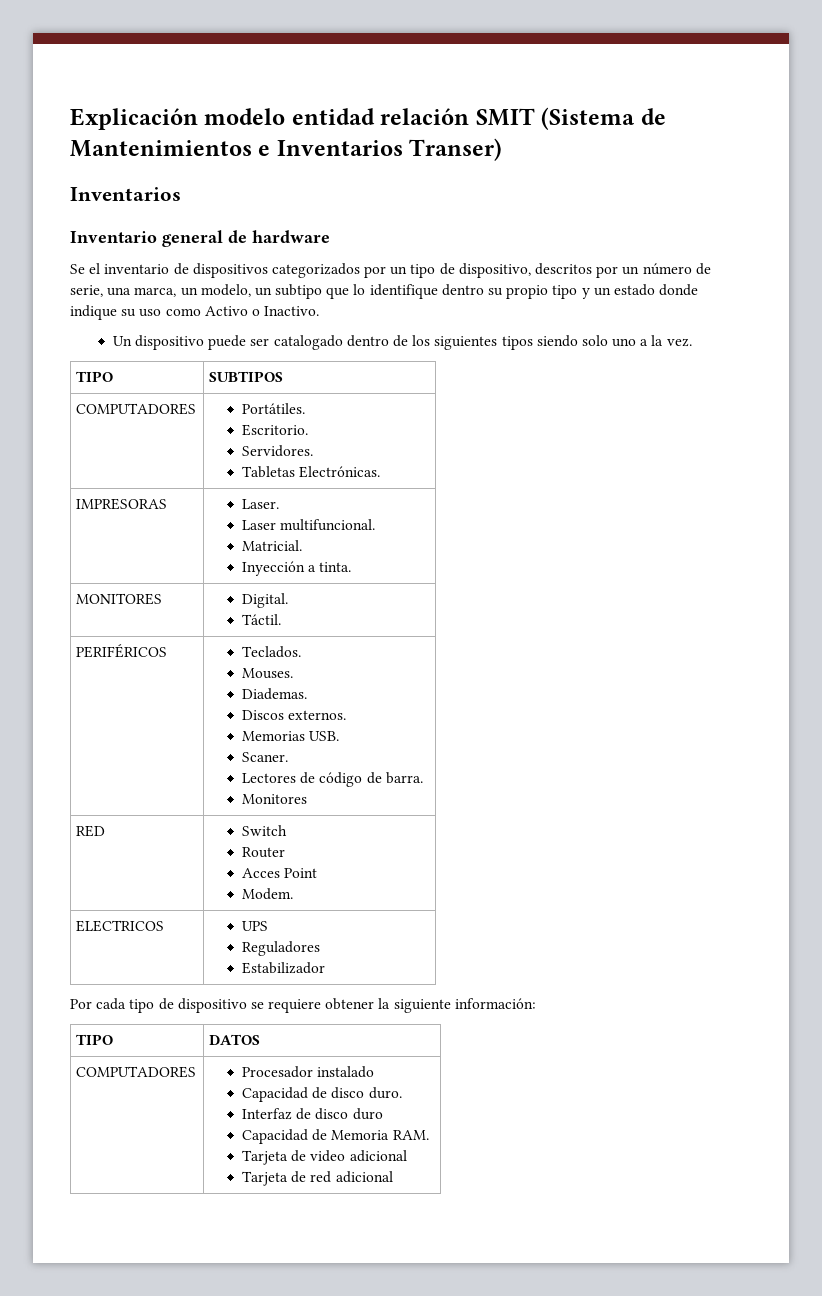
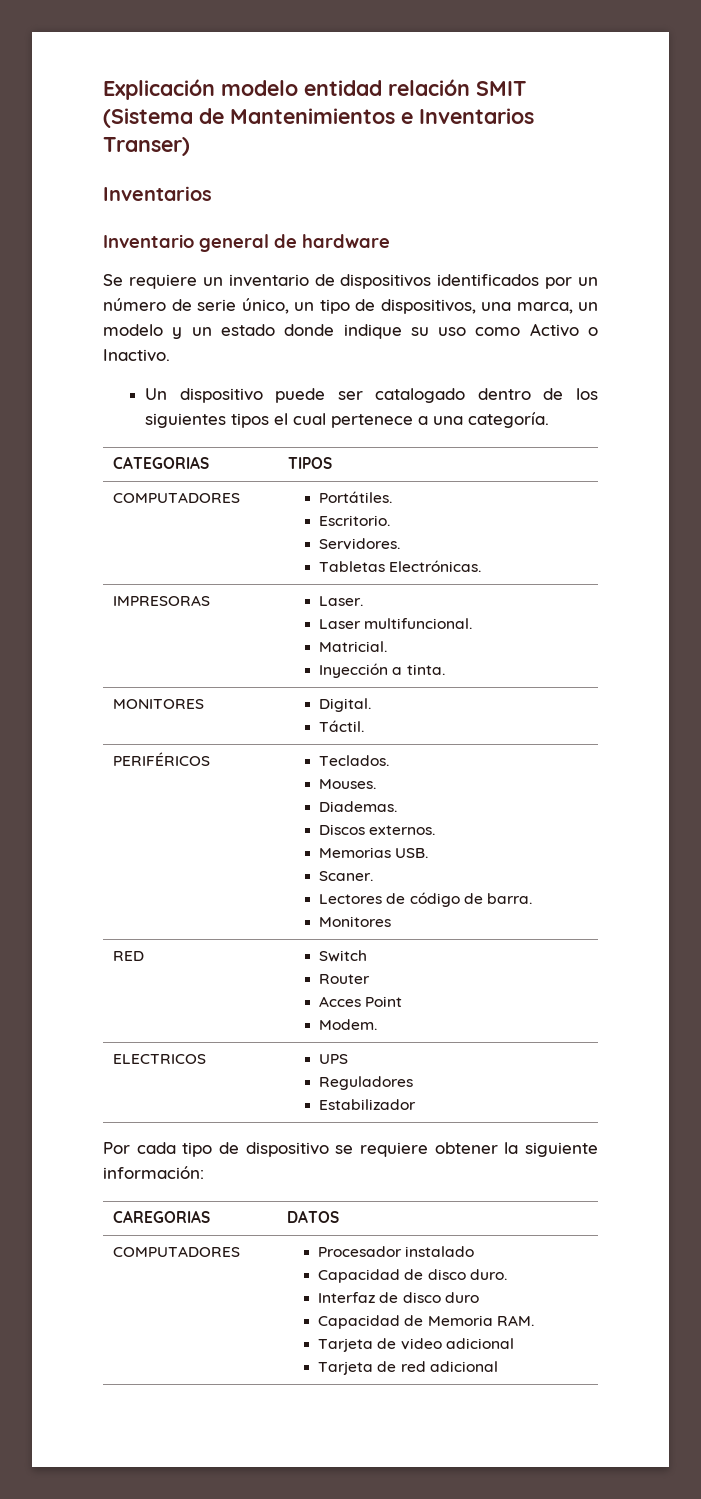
[89,263,101,274] el -> [128,274,223,289] requiere un
[271,263,711,278] [70,284,578,299] categorizados por un tipo de dispositivo, descritos por un número de serie, una marca, un modelo, un subtipo que lo identifique dentro su propio tipo -> [437,274,598,289] [103,298,598,314] [103,324,163,336] identificados por un número de serie único, un tipo de dispositivos, una marca, un modelo
[536,335,692,347] [76,371,114,382] [209,371,284,382] siendo solo uno a la vez. // TIPO | SUBTIPOS -> [274,412,550,428] [113,456,210,469] [288,457,333,469] el cual pertenece a una categoría. // CATEGORIAS | TIPOS
[76,1034,114,1045] TIPO -> [113,1210,211,1223] CAREGORIAS

